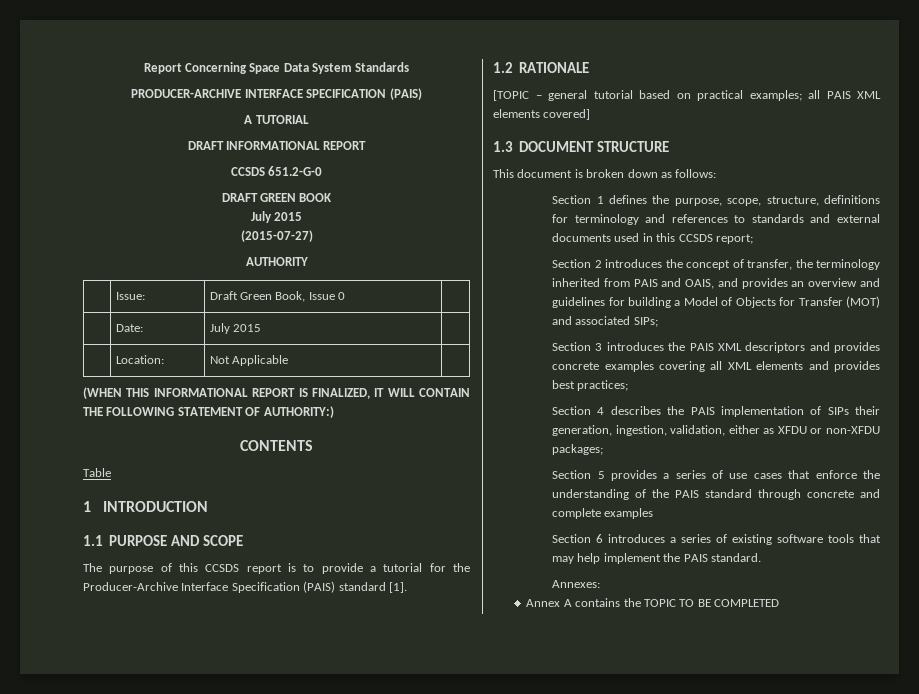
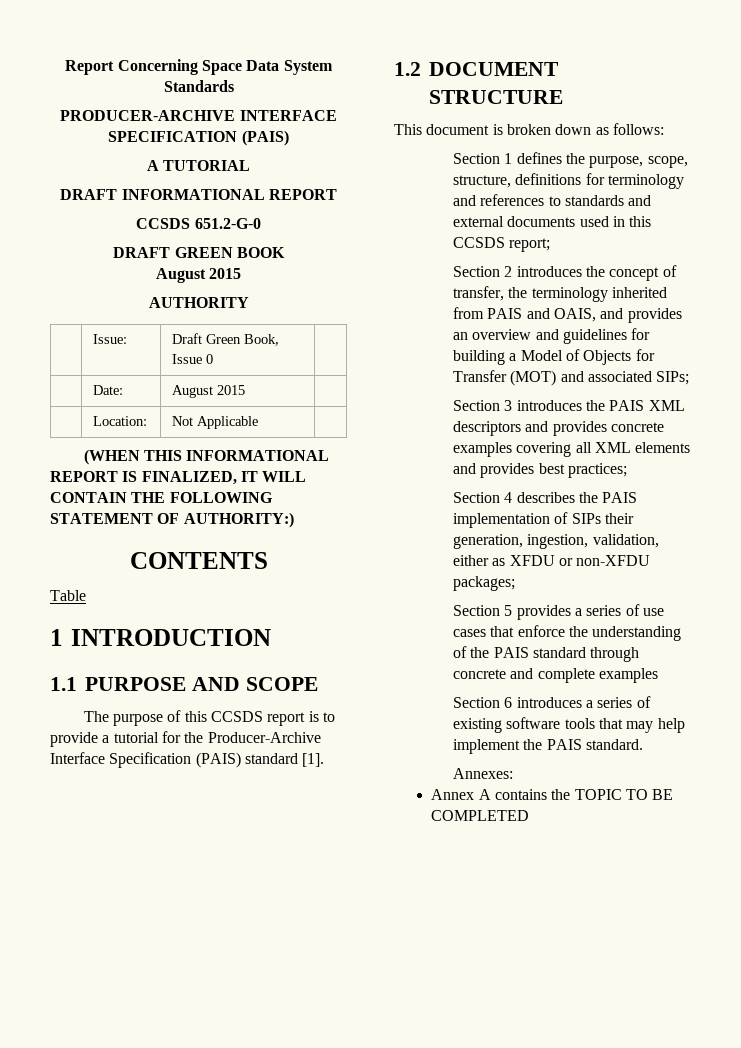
[250,211,303,223] [240,230,313,242] July 2015 // (2015-07-27) -> [155,268,242,283] August 2015
[209,323,230,334] July -> [171,385,213,398] August
[519,62,590,73] [493,90,881,101] [493,109,591,120] [493,141,513,152] RATIONALE // [TOPIC – general tutorial based on practical examples; all PAIS XML elements covered] // 1.3 -> (421, 69) none

